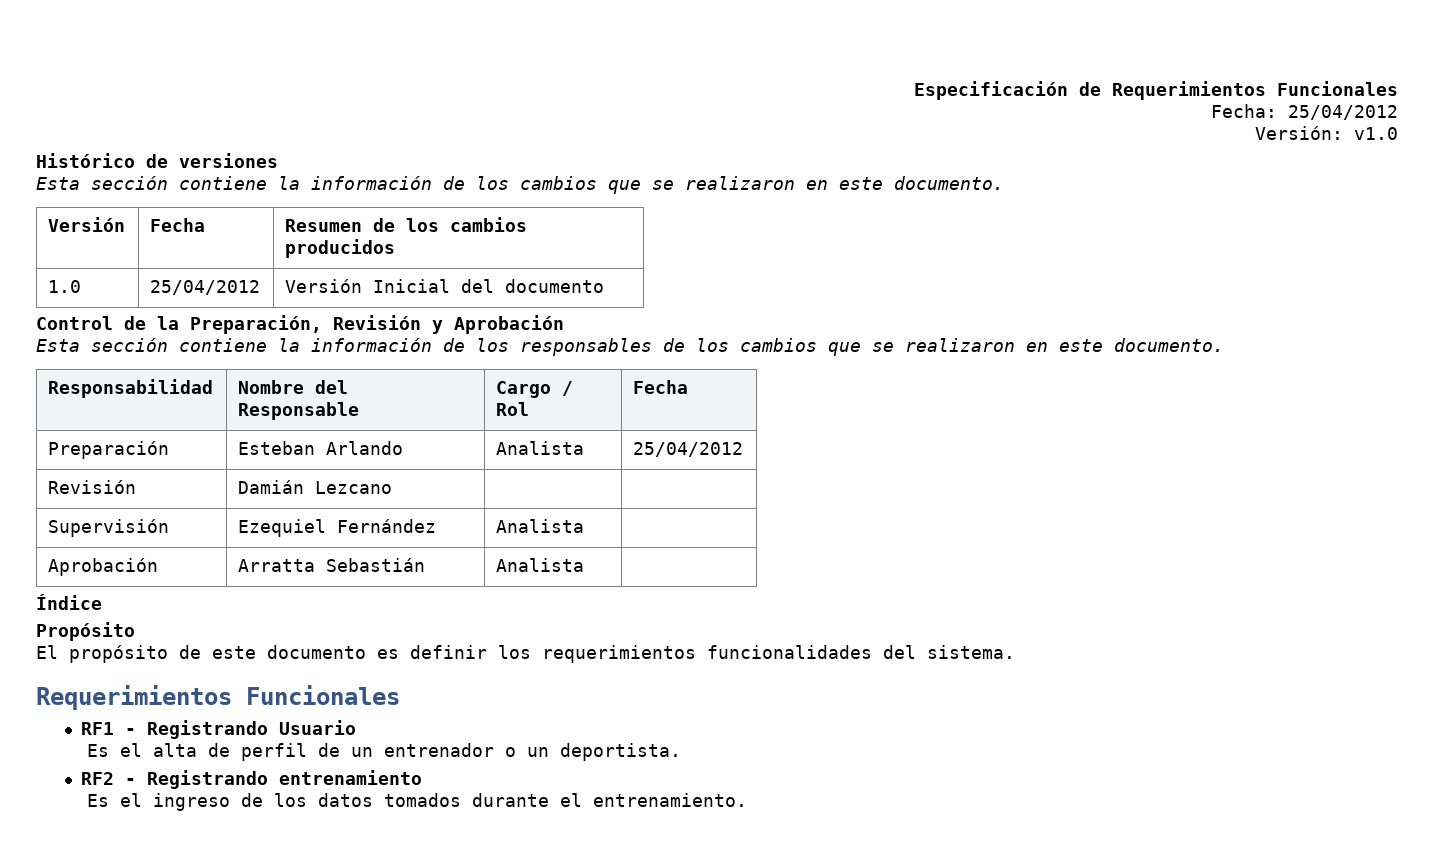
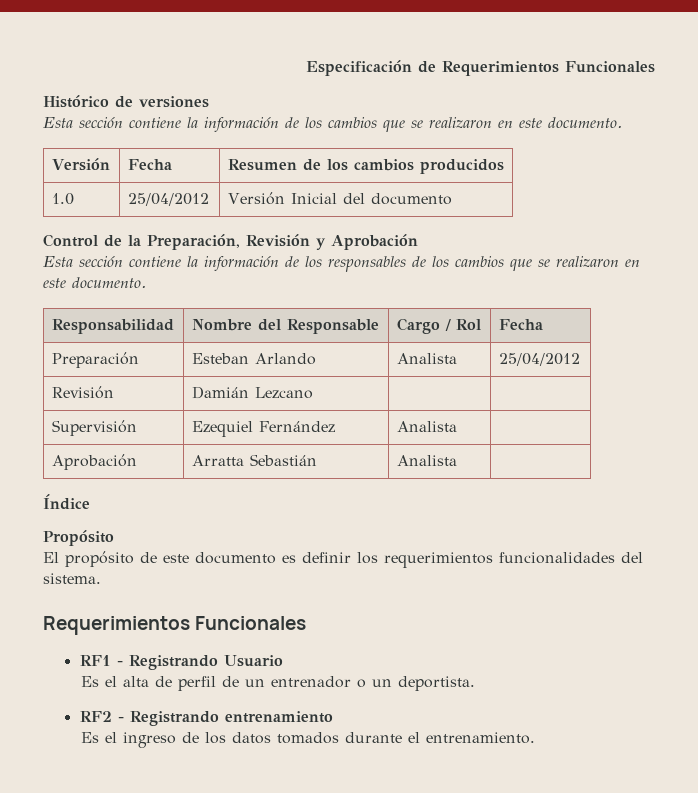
[1211,104,1398,120] [1255,126,1398,140] // Fecha: 25/04/2012 // Versión: v1.0 -> (655, 67) none

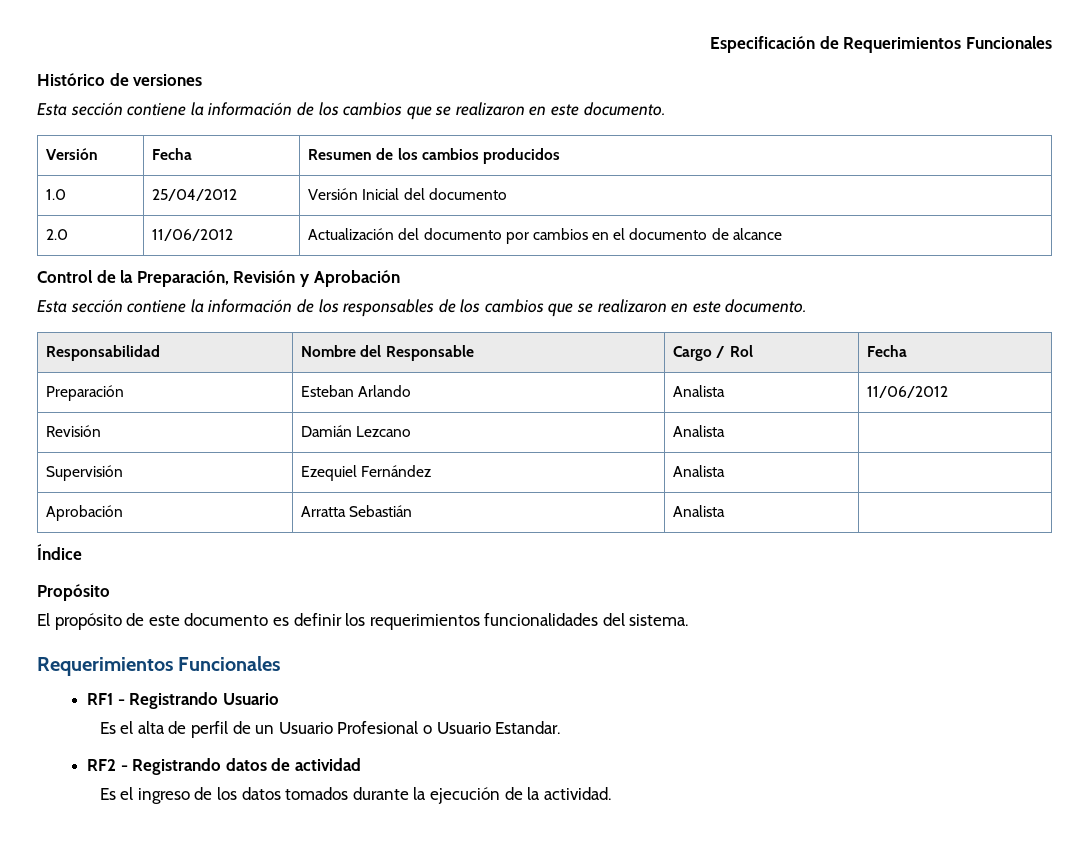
(452, 199) none -> [46,229,69,240] [152,229,234,241] [308,228,782,244] // 2.0 | 11/06/2012 | Actualización del documento por cambios en el documento de alcance
[498,353,580,366] 25/04/2012 -> [867,386,949,398] 11/06/2012
(313, 393) none -> [673,425,726,437] Analista
[270,676,475,691] entrenador o un deportista. -> [278,721,561,734] Usuario Profesional o Usuario Estandar.
[224,711,333,723] entrenamiento -> [225,758,361,771] datos de actividad
[407,732,535,744] el entrenamiento. -> [413,787,611,804] la ejecución de la actividad.

